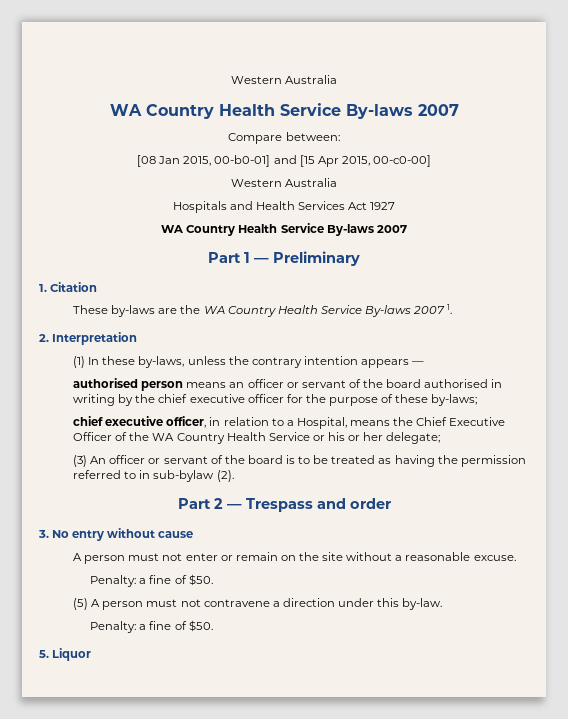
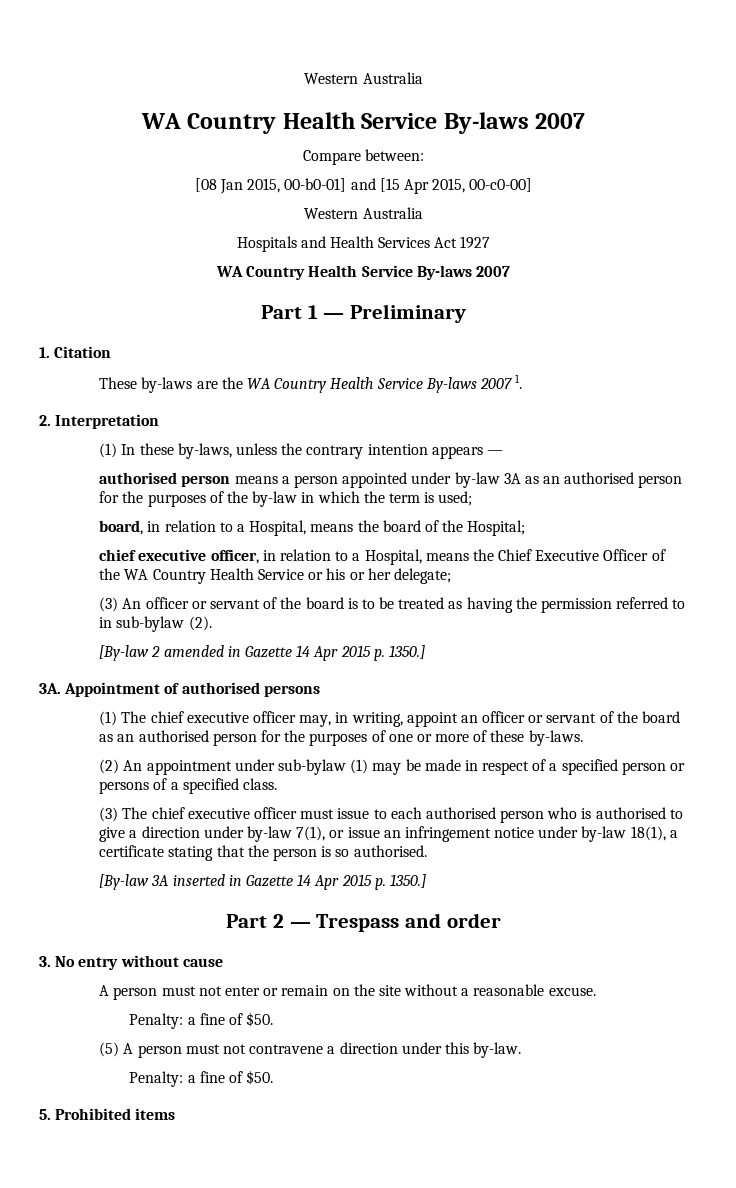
[229,379,503,388] [73,394,478,406] an officer or servant of the board authorised in writing by the chief executive officer for the purpose of these by-laws; -> [281,472,683,488] [99,491,473,507] [99,520,526,536] a person appointed under by-law 3A as an authorised person for the purposes of the by-law in which the term is used; // board, in relation to a Hospital, means the board of the Hospital;
(234, 476) none -> [99,645,425,661] [39,682,320,697] [99,711,681,727] [99,730,583,746] [99,759,686,775] [99,778,278,794] [99,807,683,823] [99,826,678,842] [99,845,427,861] [99,874,426,890] // [By-law 2 amended in Gazette 14 Apr 2015 p. 1350.] // 3A. Appointment of authorised persons // (1) The chief executive officer may, in writing, appoint an officer or servant of the board as an authorised person for the purposes of one or more of these by-laws. // (2) An appointment under sub-bylaw (1) may be made in respect of a specified person or persons of a specified class. // (3) The chief executive officer must issue to each authorised person who is authorised to give a direction under by-law 7(1), or issue an infringement notice under by-law 18(1), a certificate stating that the person is so authorised. // [By-law 3A inserted in Gazette 14 Apr 2015 p. 1350.]
[52,648,92,661] Liquor -> [55,1108,176,1120] Prohibited items

